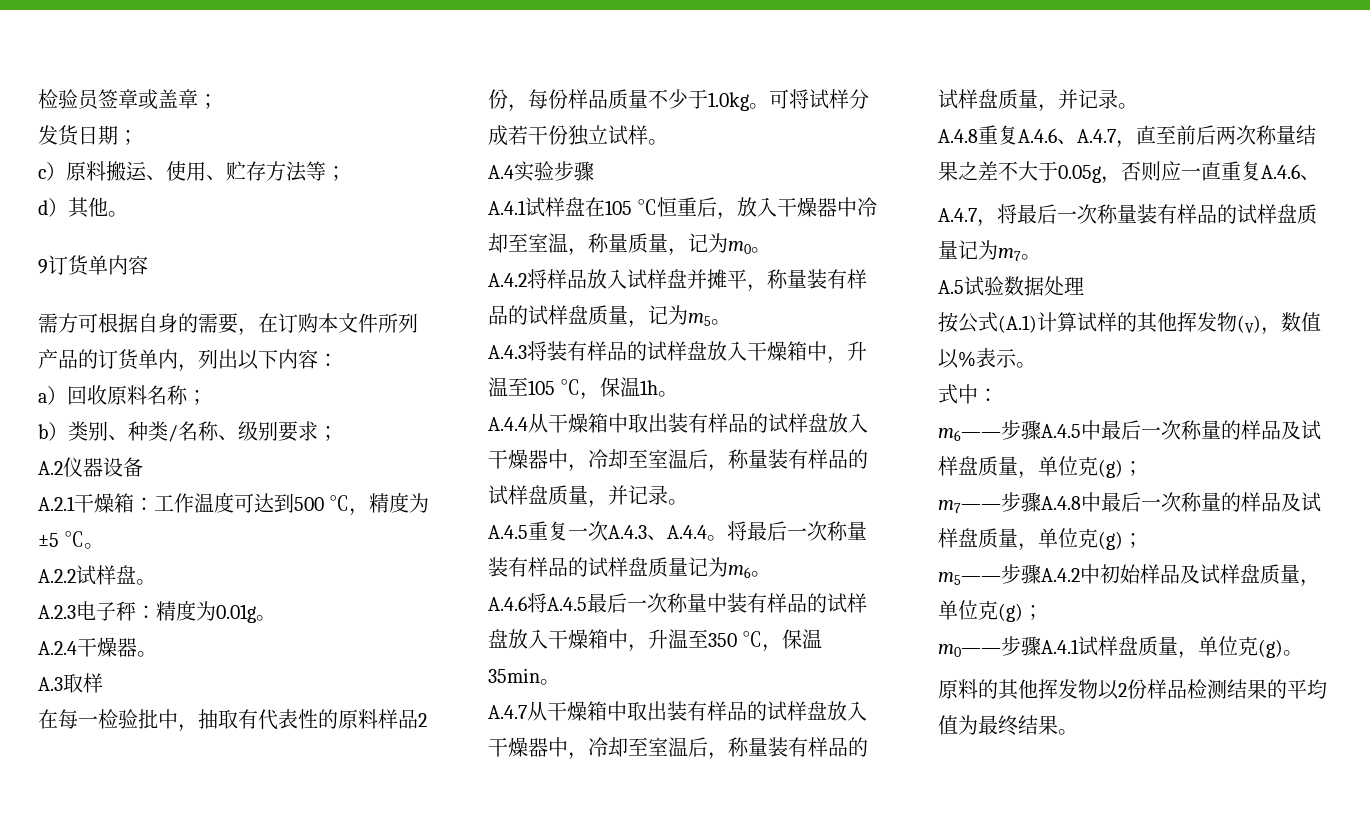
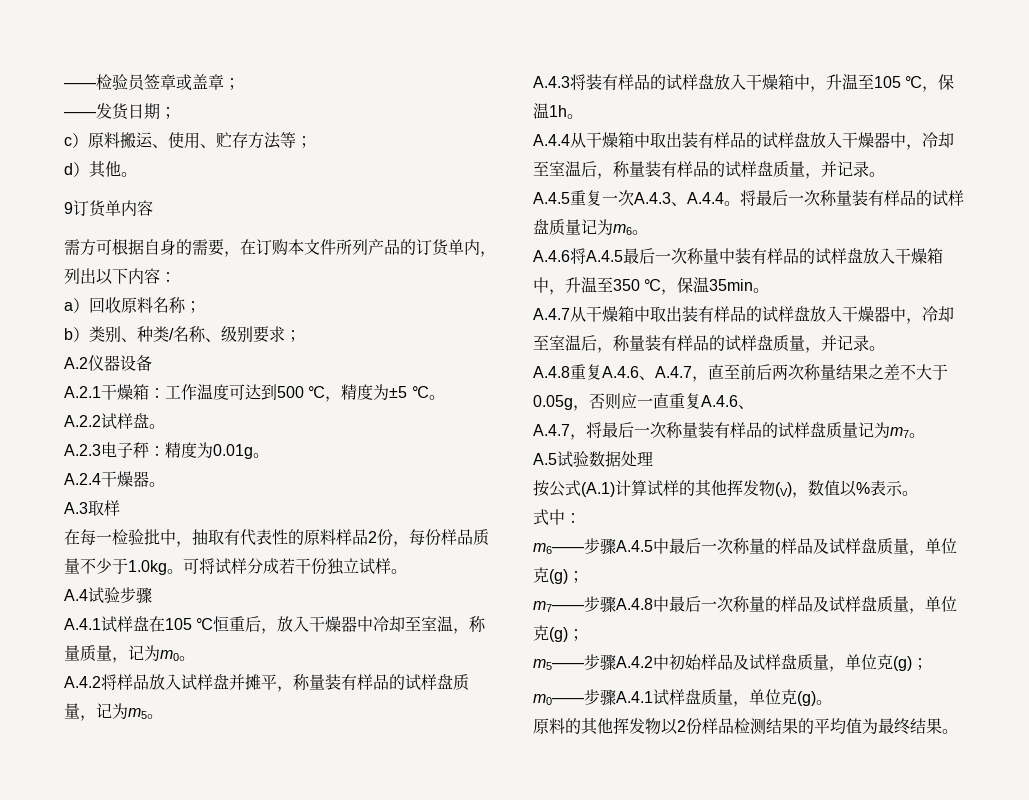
(38, 99) none -> [64,83,96,88] ——
(218, 101) none -> [64,112,96,117] ——
[514,161,534,182] 实 -> [88,587,104,603] 试

